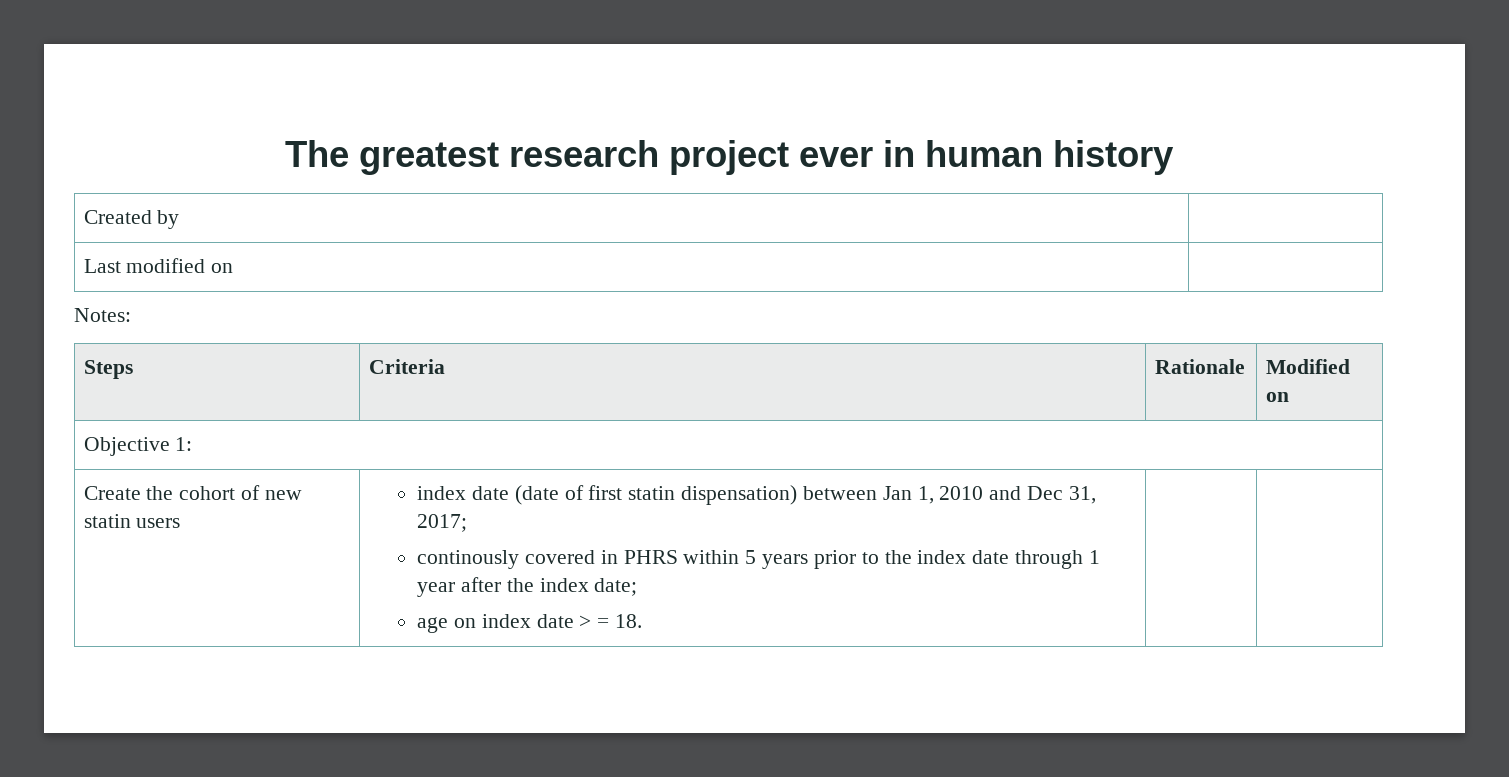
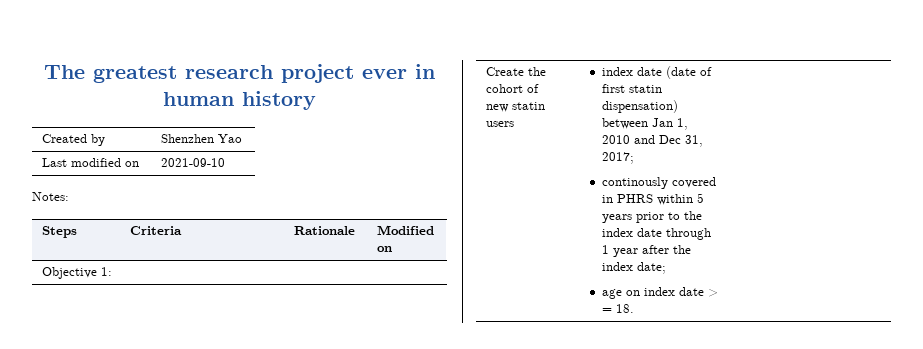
(180, 219) none -> [161,134,243,143] Shenzhen Yao
(234, 268) none -> [161,158,226,167] 2021-09-10

